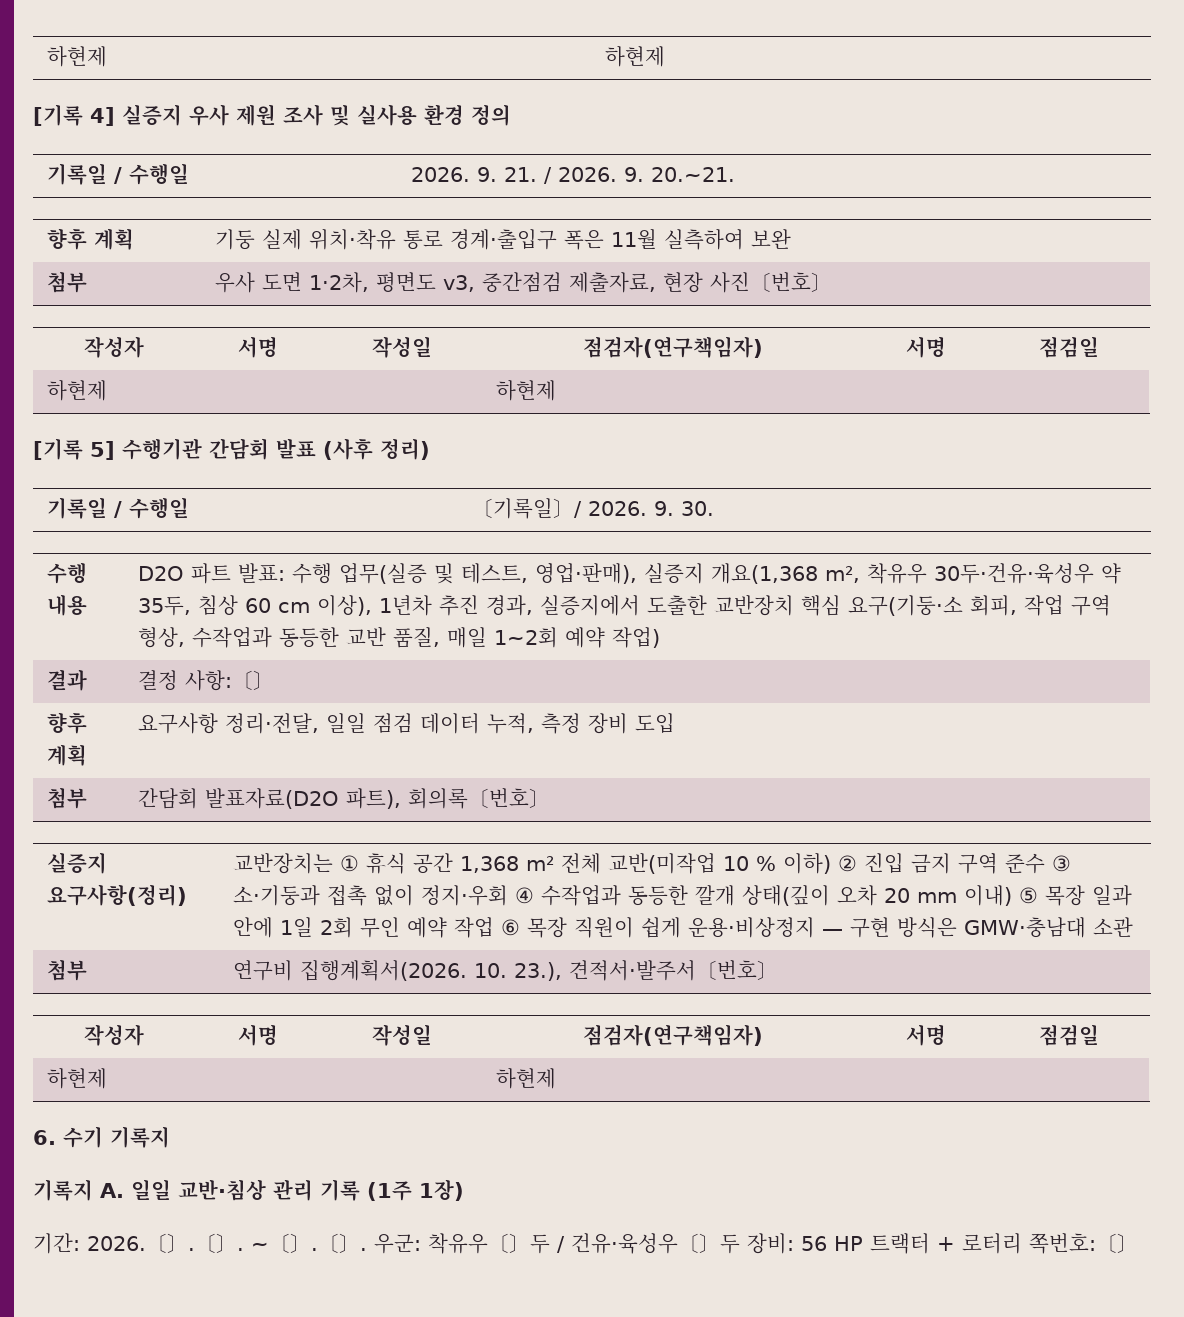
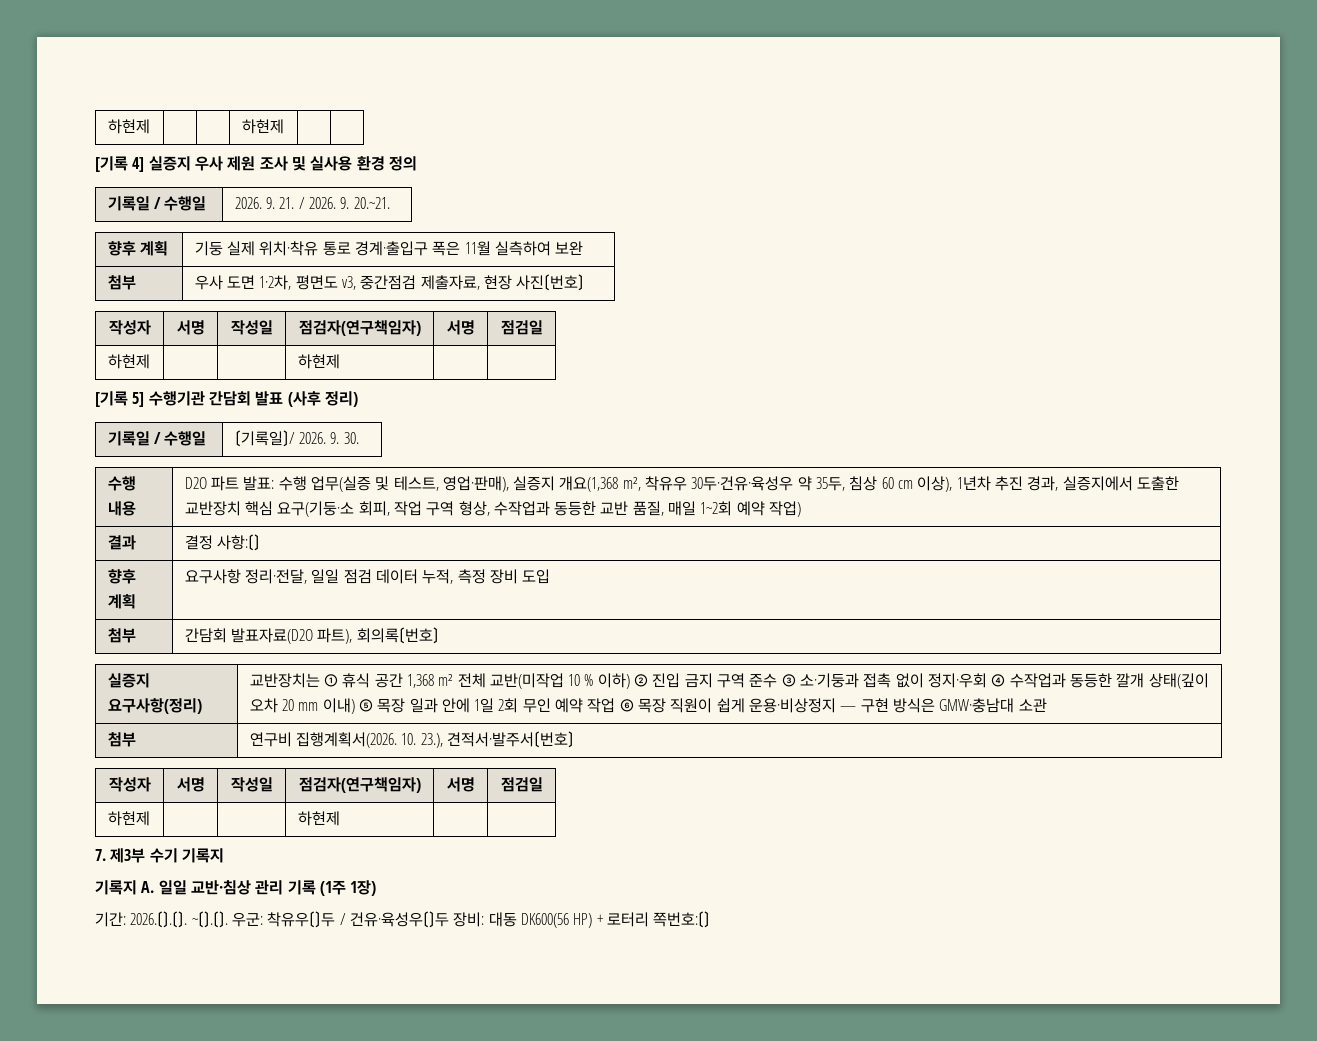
[33,1130,56,1145] 6. -> [95,848,146,863] 7. 제3부
[801,1233,930,1254] 56 HP 트랙터 -> [488,912,593,928] 대동 DK600(56 HP)

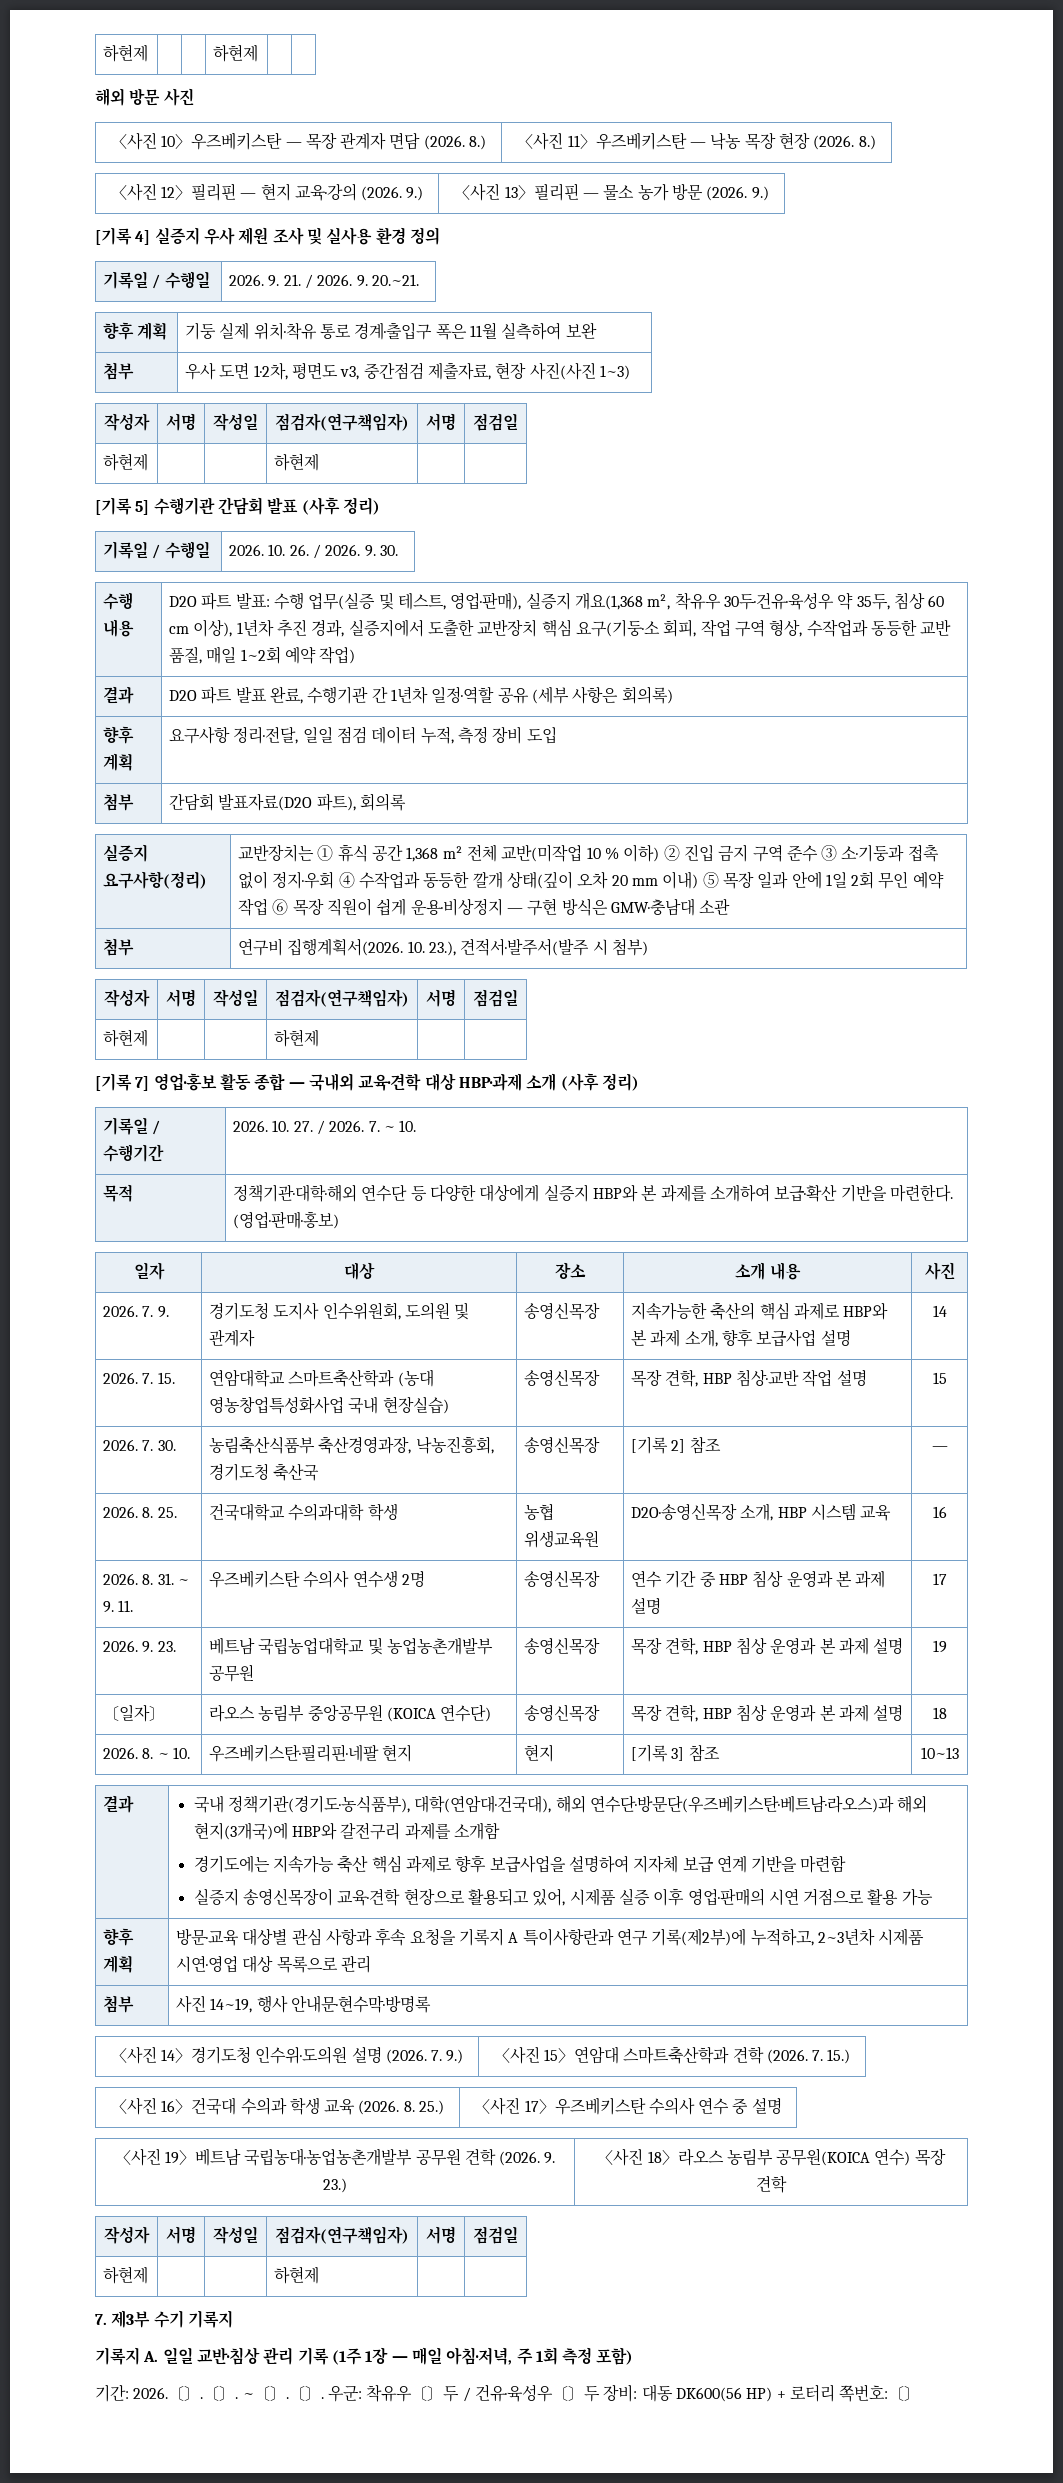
[107,119,150,134] [241,119,284,134] 하현제 | | | 하현제 | | -> [103,44,149,62] [213,44,259,62] [95,88,194,106] [110,132,487,150] [517,132,876,150] [110,183,424,201] [454,183,769,201] 하현제 | | | 하현제 | | // 해외 방문 사진 // 〈사진 10〉우즈베키스탄 — 목장 관계자 면담 (2026. 8.) | 〈사진 11〉우즈베키스탄 — 낙농 목장 현장 (2026. 8.) // 〈사진 12〉필리핀 — 현지 교육·강의 (2026. 9.) | 〈사진 13〉필리핀 — 물소 농가 방문 (2026. 9.)
[516,274,585,291] 사진〔번호〕 -> [529,362,630,380] 사진(사진 1~3)
[234,430,289,447] 〔기록일〕 -> [229,544,309,556] 2026. 10. 26.
[184,534,260,551] 결정 사항:〔〕 -> [169,686,673,704] D2O 파트 발표 완료, 수행기관 간 1년차 일정·역할 공유 (세부 사항은 회의록)
[398,627,439,644] 〔번호〕 -> (406, 802) none
[446,731,574,748] 견적서·발주서〔번호〕 -> [460,938,648,956] [104,989,150,1007] [166,989,196,1007] [213,989,258,1007] [275,989,409,1007] [426,989,456,1007] [473,989,518,1007] [103,1029,149,1047] [274,1029,320,1047] [95,1073,639,1091] [103,1117,161,1135] [103,1144,165,1162] [233,1120,417,1135] [103,1184,134,1202] [233,1184,953,1202] [233,1211,340,1229] [133,1262,165,1280] [344,1262,375,1280] [555,1262,586,1279] [735,1262,801,1280] [924,1262,955,1280] [103,1305,169,1318] [209,1302,470,1320] [209,1329,256,1347] [524,1302,601,1320] [631,1302,889,1320] [631,1329,851,1347] [932,1305,947,1317] [103,1372,175,1384] [209,1369,434,1387] [209,1396,449,1414] [524,1369,601,1387] [631,1369,867,1387] [932,1372,947,1384] [103,1439,176,1451] [209,1436,494,1454] [209,1463,320,1481] [524,1436,601,1454] [631,1436,721,1454] [931,1446,948,1451] [103,1506,177,1518] [209,1503,398,1521] [524,1503,555,1521] [524,1530,600,1548] [631,1503,892,1521] [932,1506,947,1518] [103,1573,189,1585] [103,1600,134,1613] [209,1570,425,1588] [524,1570,601,1588] [631,1570,886,1588] [631,1597,662,1614] [932,1573,947,1585] [103,1640,176,1653] [209,1637,493,1655] [209,1664,255,1682] [524,1637,601,1655] [631,1637,904,1655] [932,1640,947,1653] [103,1704,166,1722] [209,1704,492,1722] [524,1704,601,1722] [631,1704,904,1722] [932,1707,947,1719] [103,1747,190,1759] [209,1744,413,1762] [524,1744,555,1762] [631,1744,720,1762] [920,1747,959,1759] [103,1795,135,1813] [193,1795,928,1813] [193,1822,500,1840] [193,1855,847,1873] [193,1888,933,1906] [103,1928,135,1946] [103,1955,134,1973] [176,1928,925,1946] [176,1955,371,1973] [103,1995,135,2013] [176,1995,431,2013] [110,2046,464,2064] [493,2046,851,2064] [110,2097,445,2115] [474,2097,782,2115] [114,2148,556,2166] [323,2178,347,2193] [597,2148,946,2166] [756,2175,787,2193] 견적서·발주서(발주 시 첨부) // 작성자 | 서명 | 작성일 | 점검자(연구책임자) | 서명 | 점검일 // 하현제 | | | 하현제 | | // [기록 7] 영업·홍보 활동 종합 — 국내외 교육·견학 대상 HBP·과제 소개 (사후 정리) // 기록일 / 수행기간 | 2026. 10. 27. / 2026. 7. ~ 10. // 목적 | 정책기관·대학·해외 연수단 등 다양한 대상에게 실증지 HBP와 본 과제를 소개하여 보급·확산 기반을 마련한다. (영업·판매·홍보) // 일자 | 대상 | 장소 | 소개 내용 | 사진 // 2026. 7. 9. | 경기도청 도지사 인수위원회, 도의원 및 관계자 | 송영신목장 | 지속가능한 축산의 핵심 과제로 HBP와 본 과제 소개, 향후 보급사업 설명 | 14 // 2026. 7. 15. | 연암대학교 스마트축산학과 (농대 영농창업특성화사업 국내 현장실습) | 송영신목장 | 목장 견학, HBP 침상·교반 작업 설명 | 15 // 2026. 7. 30. | 농림축산식품부 축산경영과장, 낙농진흥회, 경기도청 축산국 | 송영신목장 | [기록 2] 참조 | — // 2026. 8. 25. | 건국대학교 수의과대학 학생 | 농협 위생교육원 | D2O·송영신목장 소개, HBP 시스템 교육 | 16 // 2026. 8. 31. ~ 9. 11. | 우즈베키스탄 수의사 연수생 2명 | 송영신목장 | 연수 기간 중 HBP 침상 운영과 본 과제 설명 | 17 // 2026. 9. 23. | 베트남 국립농업대학교 및 농업농촌개발부 공무원 | 송영신목장 | 목장 견학, HBP 침상 운영과 본 과제 설명 | 19 // 〔일자〕 | 라오스 농림부 중앙공무원 (KOICA 연수단) | 송영신목장 | 목장 견학, HBP 침상 운영과 본 과제 설명 | 18 // 2026. 8. ~ 10. | 우즈베키스탄·필리핀·네팔 현지 | 현지 | [기록 3] 참조 | 10~13 // 결과 | 국내 정책기관(경기도·농식품부), 대학(연암대·건국대), 해외 연수단·방문단(우즈베키스탄·베트남·라오스)과 해외 현지(3개국)에 HBP와 갈전구리 과제를 소개함 // 경기도에는 지속가능 축산 핵심 과제로 향후 보급사업을 설명하여 지자체 보급 연계 기반을 마련함 // 실증지 송영신목장이 교육·견학 현장으로 활용되고 있어, 시제품 실증 이후 영업·판매의 시연 거점으로 활용 가능 // 향후 계획 | 방문·교육 대상별 관심 사항과 후속 요청을 기록지 A 특이사항란과 연구 기록(제2부)에 누적하고, 2~3년차 시제품 시연·영업 대상 목록으로 관리 // 첨부 | 사진 14~19, 행사 안내문·현수막·방명록 // 〈사진 14〉경기도청 인수위·도의원 설명 (2026. 7. 9.) | 〈사진 15〉연암대 스마트축산학과 견학 (2026. 7. 15.) // 〈사진 16〉건국대 수의과 학생 교육 (2026. 8. 25.) | 〈사진 17〉우즈베키스탄 수의사 연수 중 설명 // 〈사진 19〉베트남 국립농대·농업농촌개발부 공무원 견학 (2026. 9. 23.) | 〈사진 18〉라오스 농림부 공무원(KOICA 연수) 목장 견학
[350,880,377,896] 1장) -> [365,2347,634,2365] 1장 — 매일 아침·저녁, 주 1회 측정 포함)

